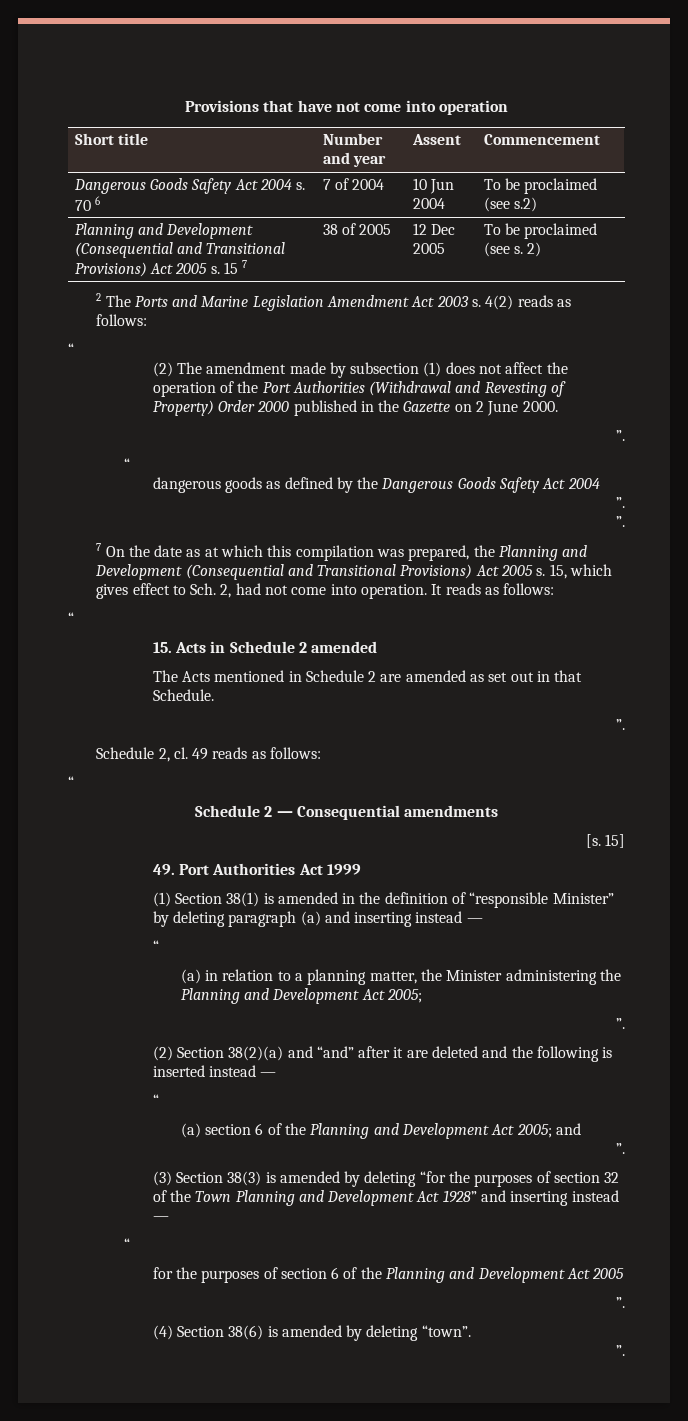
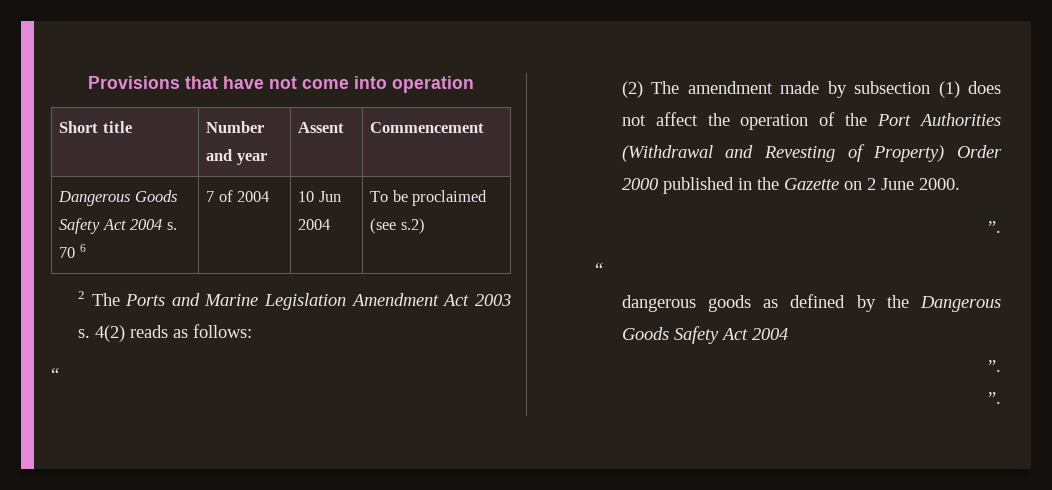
[74,223,254,239] [74,242,286,258] [74,260,248,277] [322,223,392,235] [412,223,456,235] [412,243,445,254] [483,223,598,239] [483,242,542,257] // Planning and Development (Consequential and Transitional Provisions) Act 2005 s. 15 7 | 38 of 2005 | 12 Dec 2005 | To be proclaimed (see s. 2) -> (425, 226) none
[96,543,588,561] [95,564,613,580] [96,583,555,599] [68,612,74,624] [152,641,378,653] [152,670,583,682] [152,689,214,701] [616,719,625,730] [96,747,322,762] [68,776,74,788] [194,805,499,820] [585,834,625,848] [152,863,361,875] [152,892,614,908] [152,911,483,927] [152,940,159,952] [180,969,621,985] [180,988,423,1004] [616,1018,625,1029] [152,1046,613,1062] [152,1065,277,1077] [152,1094,159,1106] [180,1123,581,1139] [616,1143,625,1154] [152,1171,620,1187] [152,1190,619,1206] [152,1216,169,1221] [124,1238,131,1250] [152,1267,625,1283] [616,1297,625,1308] [152,1325,471,1341] [616,1345,625,1356] // 7 On the date as at which this compilation was prepared, the Planning and Development (Consequential and Transitional Provisions) Act 2005 s. 15, which gives effect to Sch. 2, had not come into operation. It reads as follows: // “ // 15. Acts in Schedule 2 amended // The Acts mentioned in Schedule 2 are amended as set out in that Schedule. // ”. // Schedule 2, cl. 49 reads as follows: // “ // Schedule 2 — Consequential amendments // [s. 15] // 49. Port Authorities Act 1999 // (1) Section 38(1) is amended in the definition of “responsible Minister” by deleting paragraph (a) and inserting instead — // “ // (a) in relation to a planning matter, the Minister administering the Planning and Development Act 2005; // ”. // (2) Section 38(2)(a) and “and” after it are deleted and the following is inserted instead — // “ // (a) section 6 of the Planning and Development Act 2005; and // ”. // (3) Section 38(3) is amended by deleting “for the purposes of section 32 of the Town Planning and Development Act 1928” and inserting instead — // “ // for the purposes of section 6 of the Planning and Development Act 2005 // ”. // (4) Section 38(6) is amended by deleting “town”. // ”. -> (1001, 398) none

